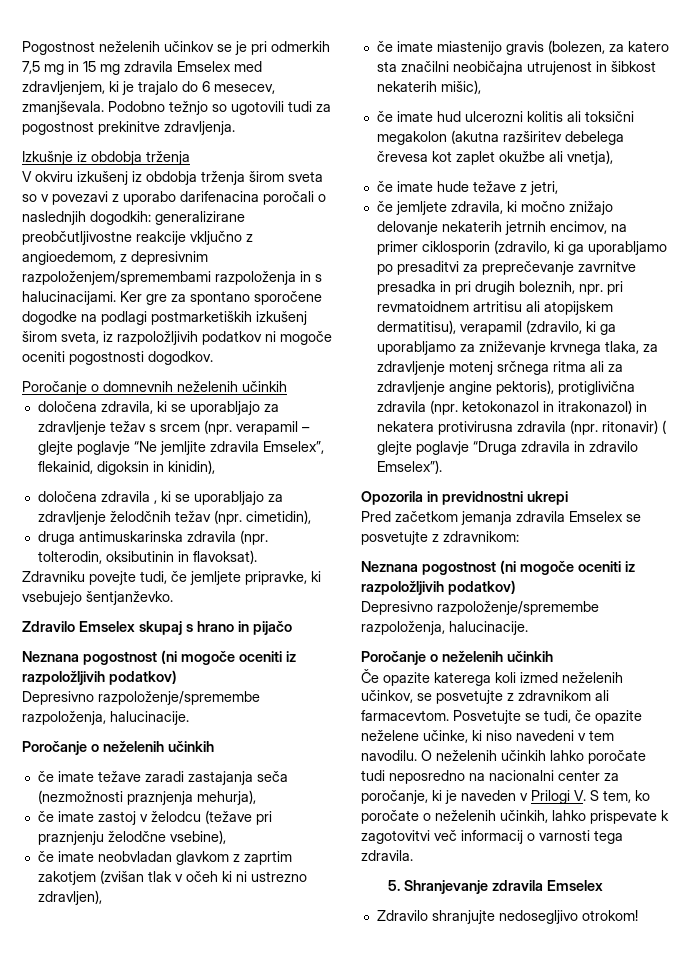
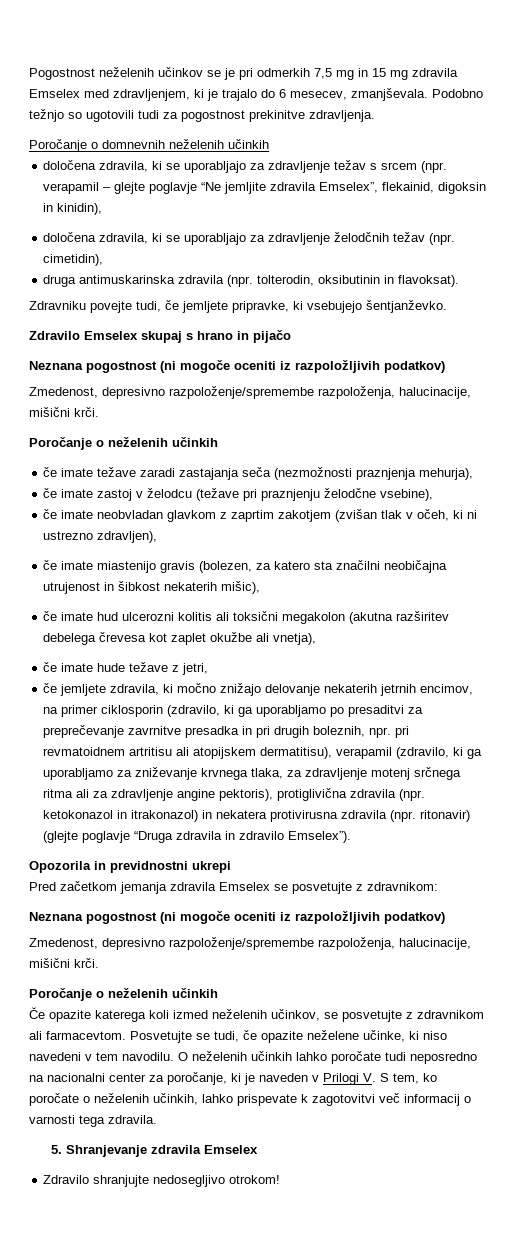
[22,151,190,165] [22,171,323,185] [22,191,326,205] [22,211,245,225] [22,231,253,245] [22,251,208,265] [22,271,322,285] [22,291,322,305] [22,311,307,325] [22,331,332,345] [22,351,213,365] // Izkušnje iz obdobja trženja // V okviru izkušenj iz obdobja trženja širom sveta so v povezavi z uporabo darifenacina poročali o naslednjih dogodkih: generalizirane preobčutljivostne reakcije vključno z angioedemom, z depresivnim razpoloženjem/spremembami razpoloženja in s halucinacijami. Ker gre za spontano sporočene dogodke na podlagi postmarketiških izkušenj širom sveta, iz razpoložljivih podatkov ni mogoče oceniti pogostnosti dogodkov. -> (375, 116) none
[100,491,157,504] zdravila , -> [99,233,149,244] zdravila,
[22,691,260,705] [22,711,189,725] Depresivno razpoloženje/spremembe razpoloženja, halucinacije. -> [29,386,471,399] [29,407,99,417] Zmedenost, depresivno razpoloženje/spremembe razpoloženja, halucinacije, mišični krči.
[185,871,218,882] očeh -> [417,509,450,521] očeh,
[661,420,666,434] [376,441,412,455] ( glejte -> [43,831,79,843] (glejte
[361,601,599,615] [361,621,528,635] Depresivno razpoloženje/spremembe razpoloženja, halucinacije. -> [29,937,471,950] [29,958,99,968] Zmedenost, depresivno razpoloženje/spremembe razpoloženja, halucinacije, mišični krči.

